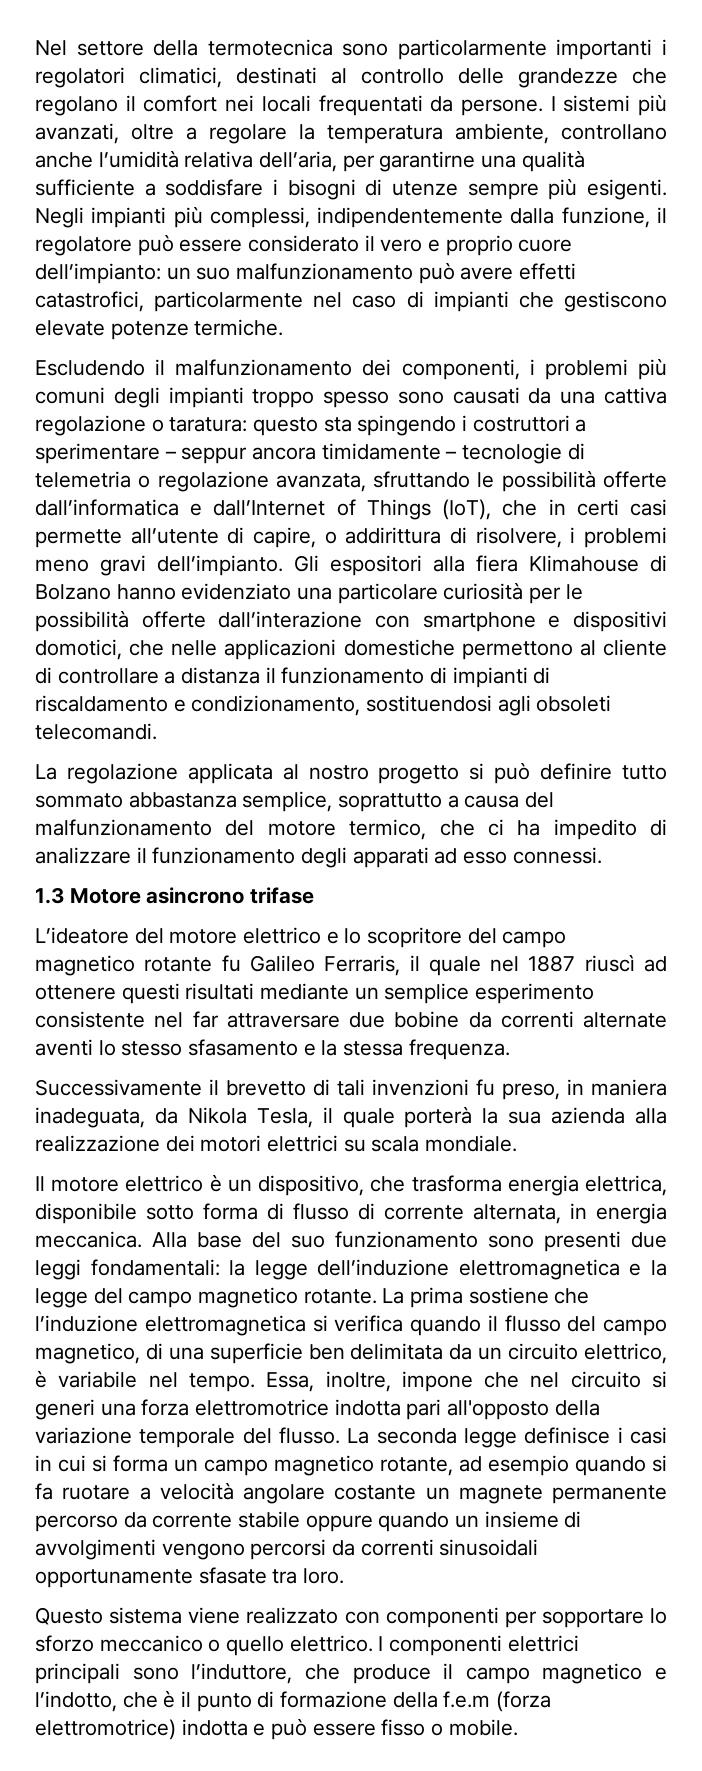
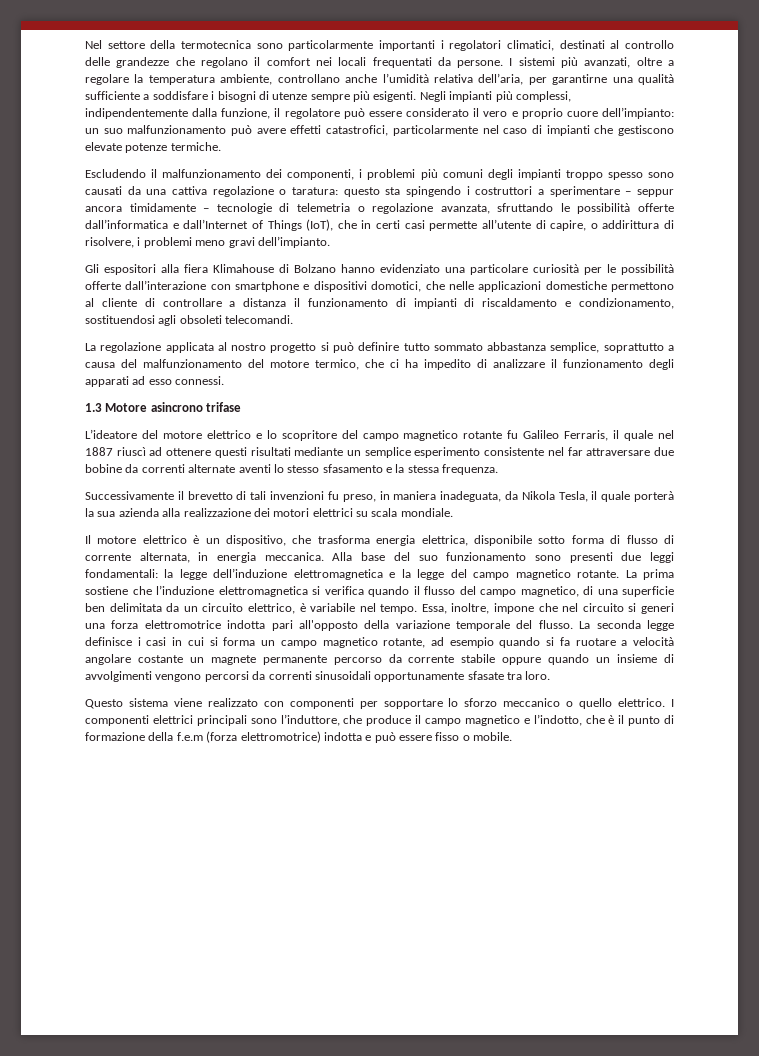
(283, 565) none -> (330, 242) //

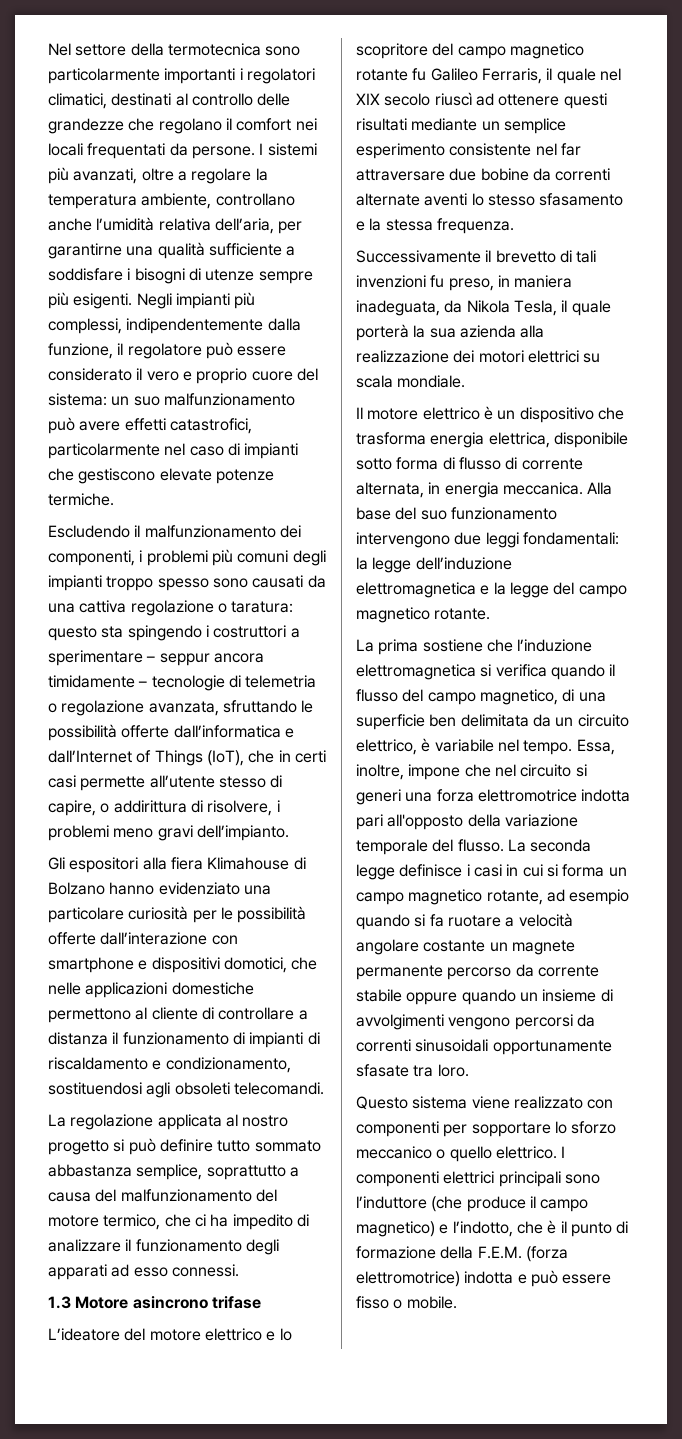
[601,107,674,119] dell’impianto: -> [296,368,318,381] [48,393,107,406] del sistema:
(531, 224) none -> [218,776,266,788] stesso
[85,447,113,456] 1887 -> [356,93,431,106] XIX secolo
[226,535,286,546] dispositivo, -> [519,407,594,423] dispositivo
[534,552,613,563] sono presenti -> [356,532,450,548] intervengono
(620, 574) none -> (491, 614) //
[280,714,363,726] l’induttore, che -> [356,1196,463,1212] l’induttore (che
[464,715,520,726] magnetico -> [356,1221,435,1237] magnetico)
[176,732,203,741] f.e.m -> [477,1246,522,1259] F.E.M.

